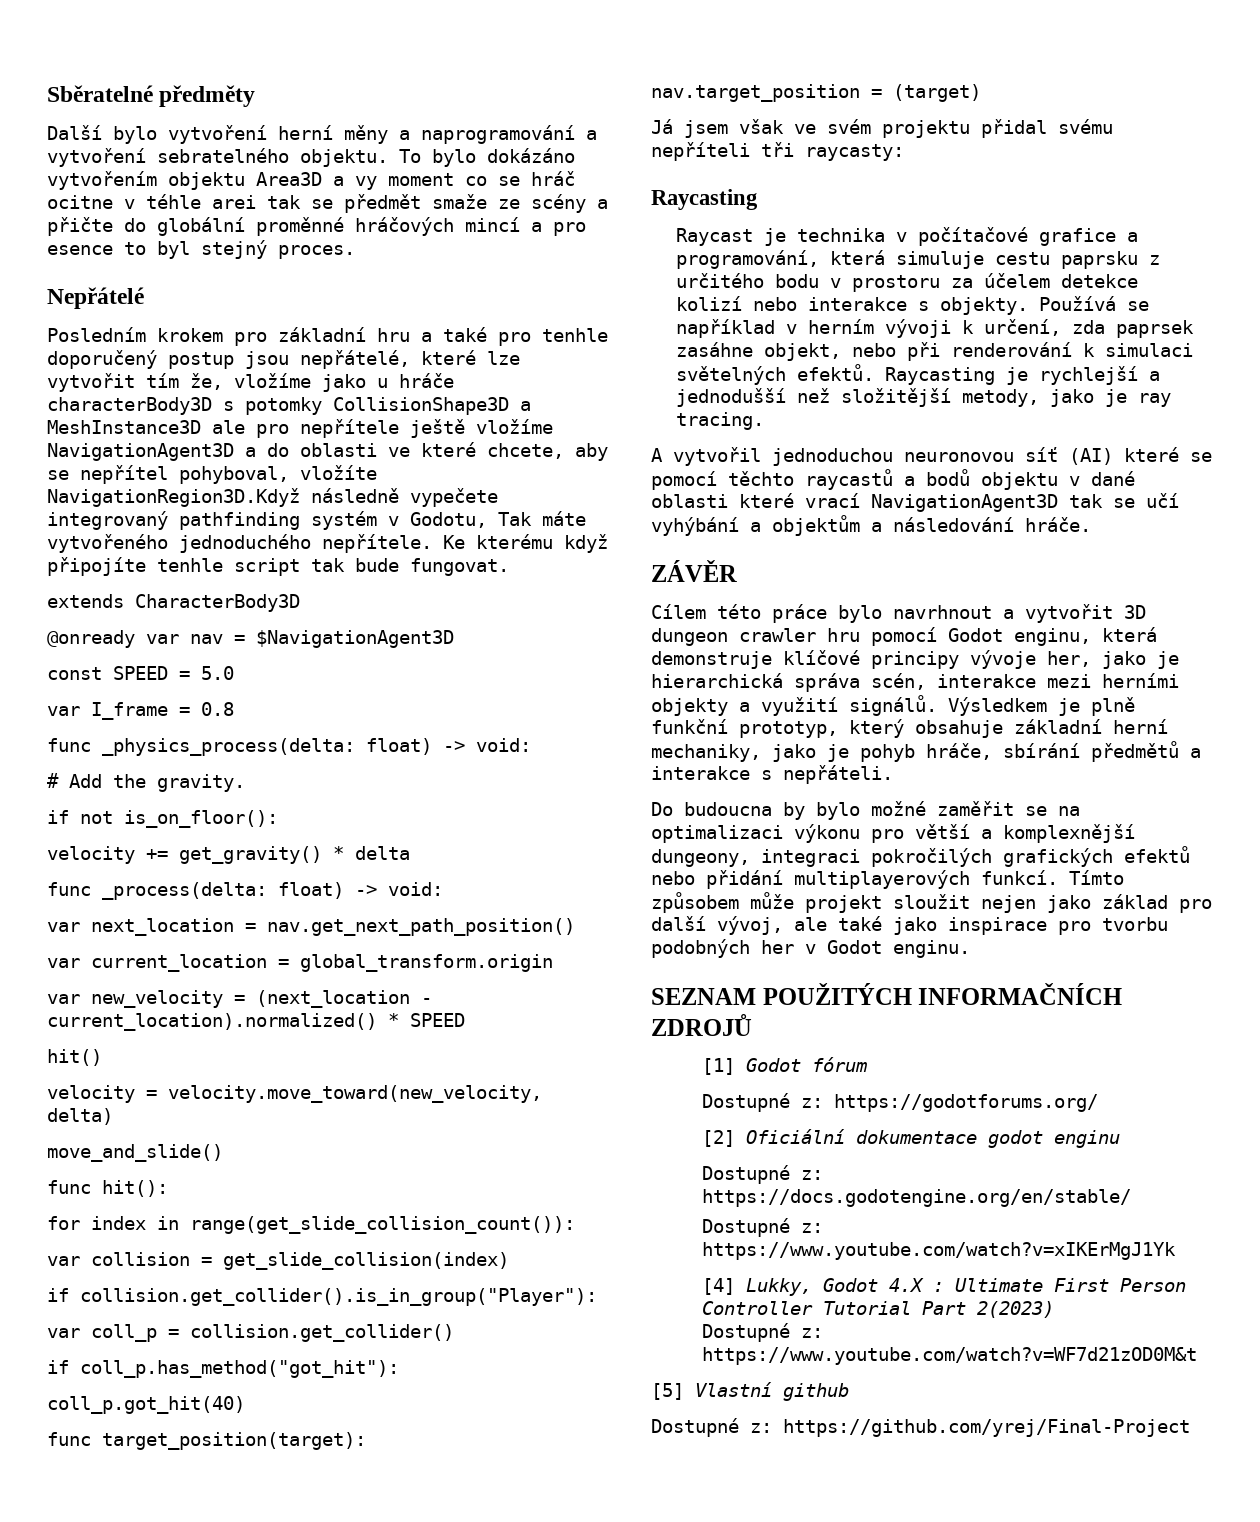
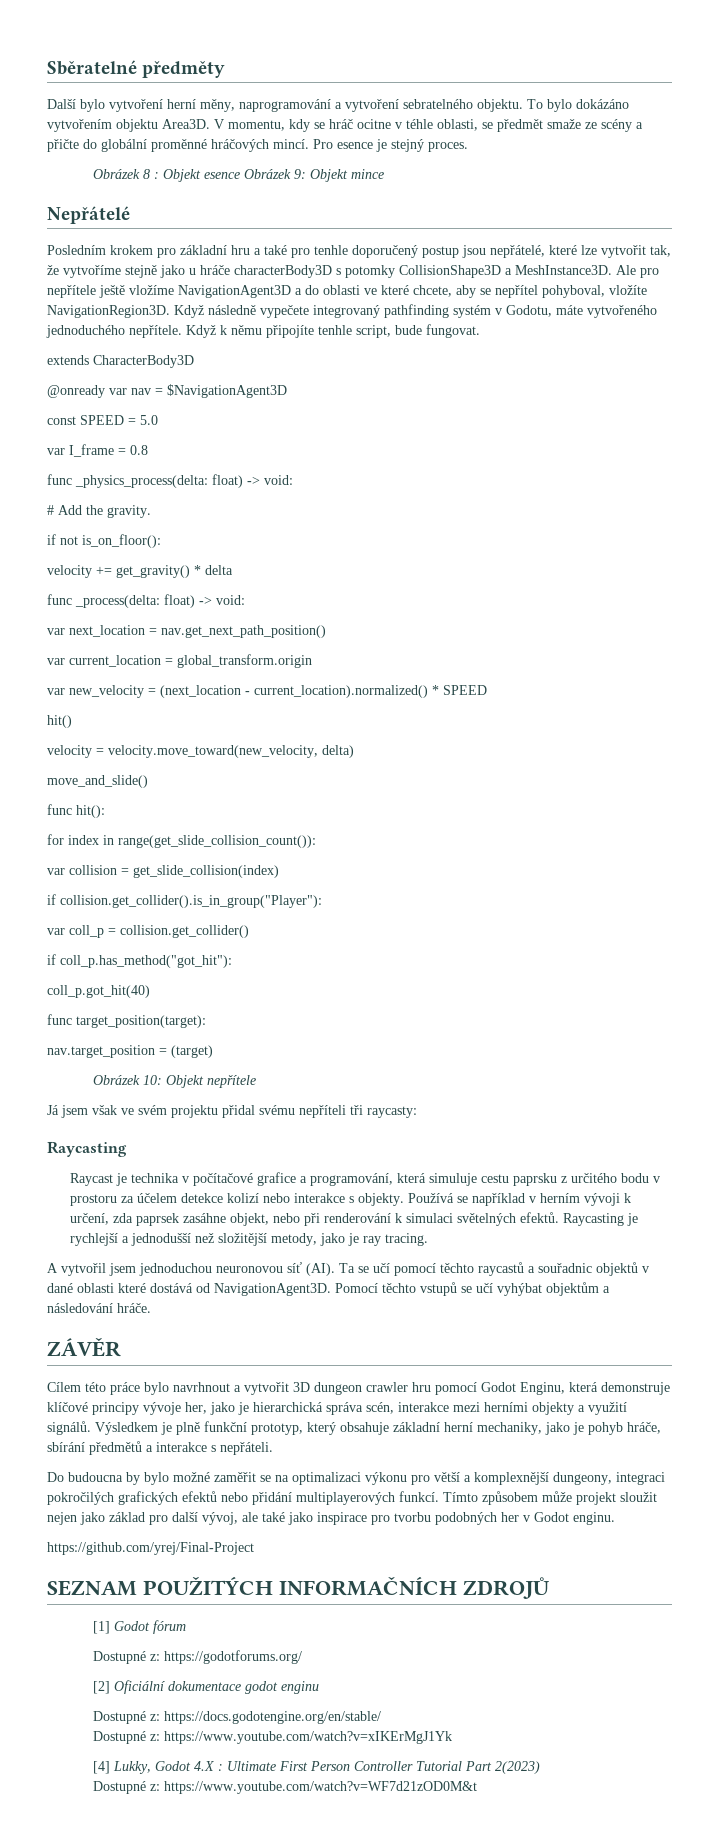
[344,125,410,144] měny a -> [200,99,235,112] měny,
[256,172,487,190] Area3D a vy moment co -> [162,119,310,132] Area3D. V momentu, kdy
[212,195,301,209] arei tak -> [437,119,478,131] oblasti,
[465,217,586,236] [47,240,355,259] mincí a pro esence to byl stejný proces. -> [273,139,468,152] [92,169,384,182] mincí. Pro esence je stejný proces. // Obrázek 8 : Objekt esence Obrázek 9: Objekt mince
[146,373,311,390] tím že, vložíme -> [650,245,671,257] [47,265,157,278] tak, že vytvoříme stejně
[47,420,245,434] MeshInstance3D ale -> [515,265,636,275] MeshInstance3D. Ale
[47,488,300,507] NavigationRegion3D.Když -> [47,305,204,318] NavigationRegion3D. Když
[498,512,532,526] Tak -> (552, 311) none
[443,534,608,553] [47,557,345,576] Ke kterému když připojíte tenhle script tak -> [186,325,391,338] Když k němu připojíte tenhle script,
(981, 93) none -> [92,1075,256,1088] // Obrázek 10: Objekt nepřítele
(761, 456) none -> [109,1263,136,1276] jsem
[1069,447,1212,465] (AI) které se -> [306,1263,390,1276] (AI). Ta se učí
[926,469,1058,490] bodů objektu -> [538,1262,638,1276] souřadnic objektů
[805,493,1179,512] [651,517,761,536] vrací NavigationAgent3D tak se učí vyhýbání a -> [150,1282,542,1296] dostává od NavigationAgent3D. Pomocí těchto vstupů se učí vyhýbat
[1014,628,1091,646] enginu, -> [520,1382,565,1395] Enginu,
(970, 949) none -> [47,1542,254,1555] // https://github.com/yrej/Final-Project
[651,1382,849,1401] [651,1418,1190,1437] // [5] Vlastní github // Dostupné z: https://github.com/yrej/Final-Project -> (477, 1787) none

